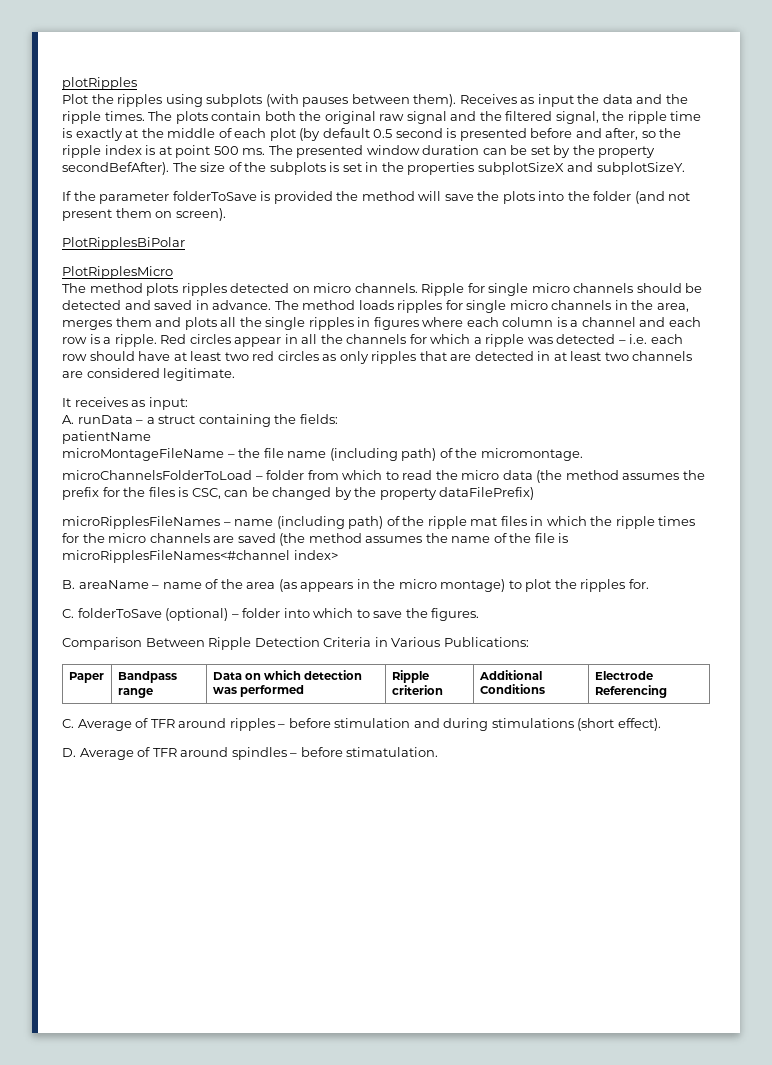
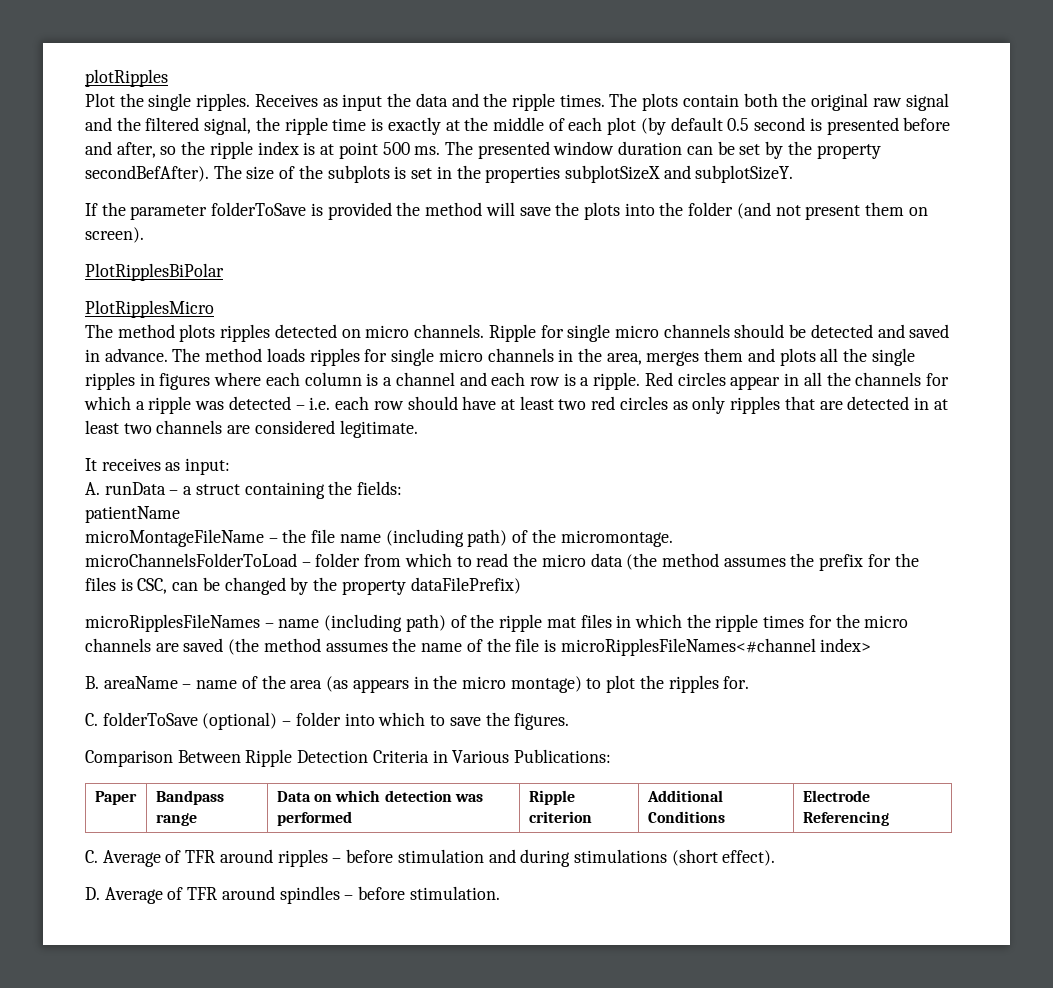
[117,94,457,107] ripples using subplots (with pauses between them). -> [148,93,251,111] single ripples.
[346,747,439,757] stimatulation. -> [409,886,500,900] stimulation.

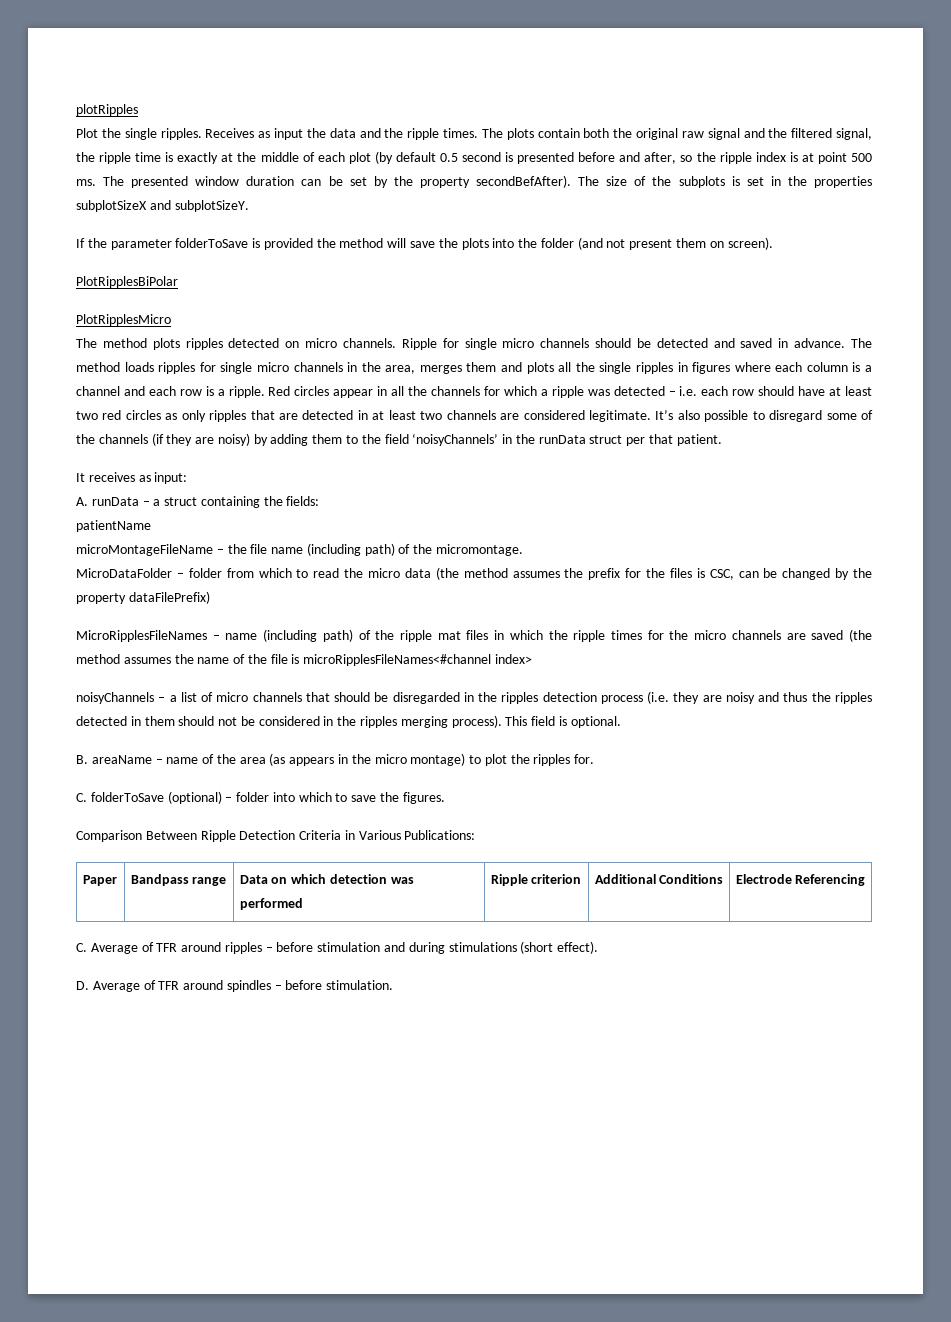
(418, 429) none -> [655,410,873,422] [76,433,722,446] It’s also possible to disregard some of the channels (if they are noisy) by adding them to the field ‘noisyChannels’ in the runData struct per that patient.
[85,553,297,567] microChannelsFolderToLoad -> [76,568,172,578] MicroDataFolder
[85,614,260,632] microRipplesFileNames -> [76,630,207,642] MicroRipplesFileNames
(872, 645) none -> [76,691,872,704] [76,715,621,728] // noisyChannels – a list of micro channels that should be disregarded in the ripples detection process (i.e. they are noisy and thus the ripples detected in them should not be considered in the ripples merging process). This field is optional.

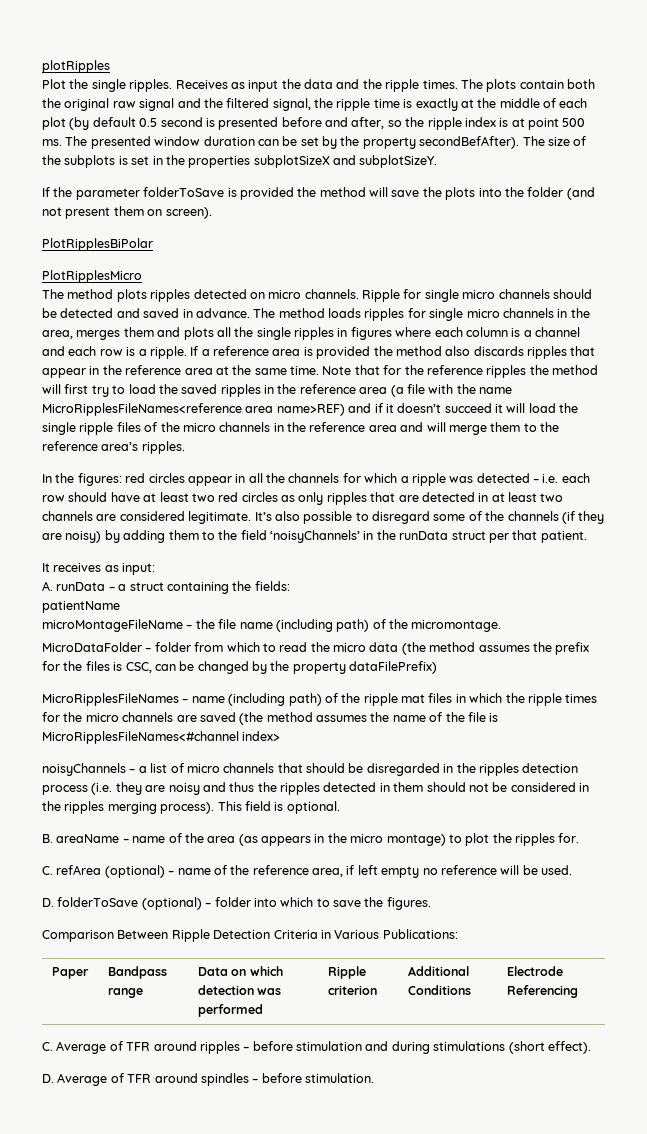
[268,386,291,396] Red -> [190,346,596,359] [42,365,598,378] [42,384,512,397] [42,403,579,416] [42,422,559,435] [42,441,185,454] [42,473,146,486] If a reference area is provided the method also discards ripples that appear in the reference area at the same time. Note that for the reference ripples the method will first try to load the saved ripples in the reference area (a file with the name MicroRipplesFileNames<reference area name>REF) and if it doesn’t succeed it will load the single ripple files of the micro channels in the reference area and will merge them to the reference area’s ripples. // In the figures: red
[303,654,492,666] microRipplesFileNames<#channel -> [42,731,239,744] MicroRipplesFileNames<#channel
(87, 797) none -> [56,865,572,878] [42,898,54,907] refArea (optional) – name of the reference area, if left empty no reference will be used. // D.

